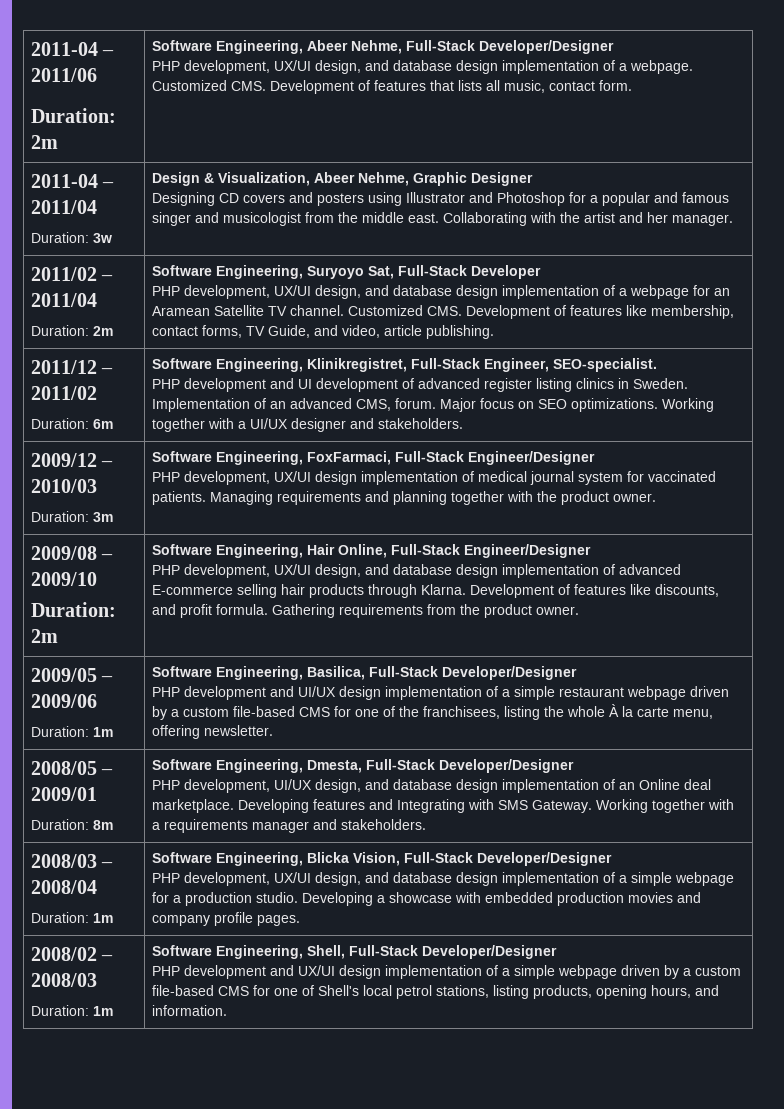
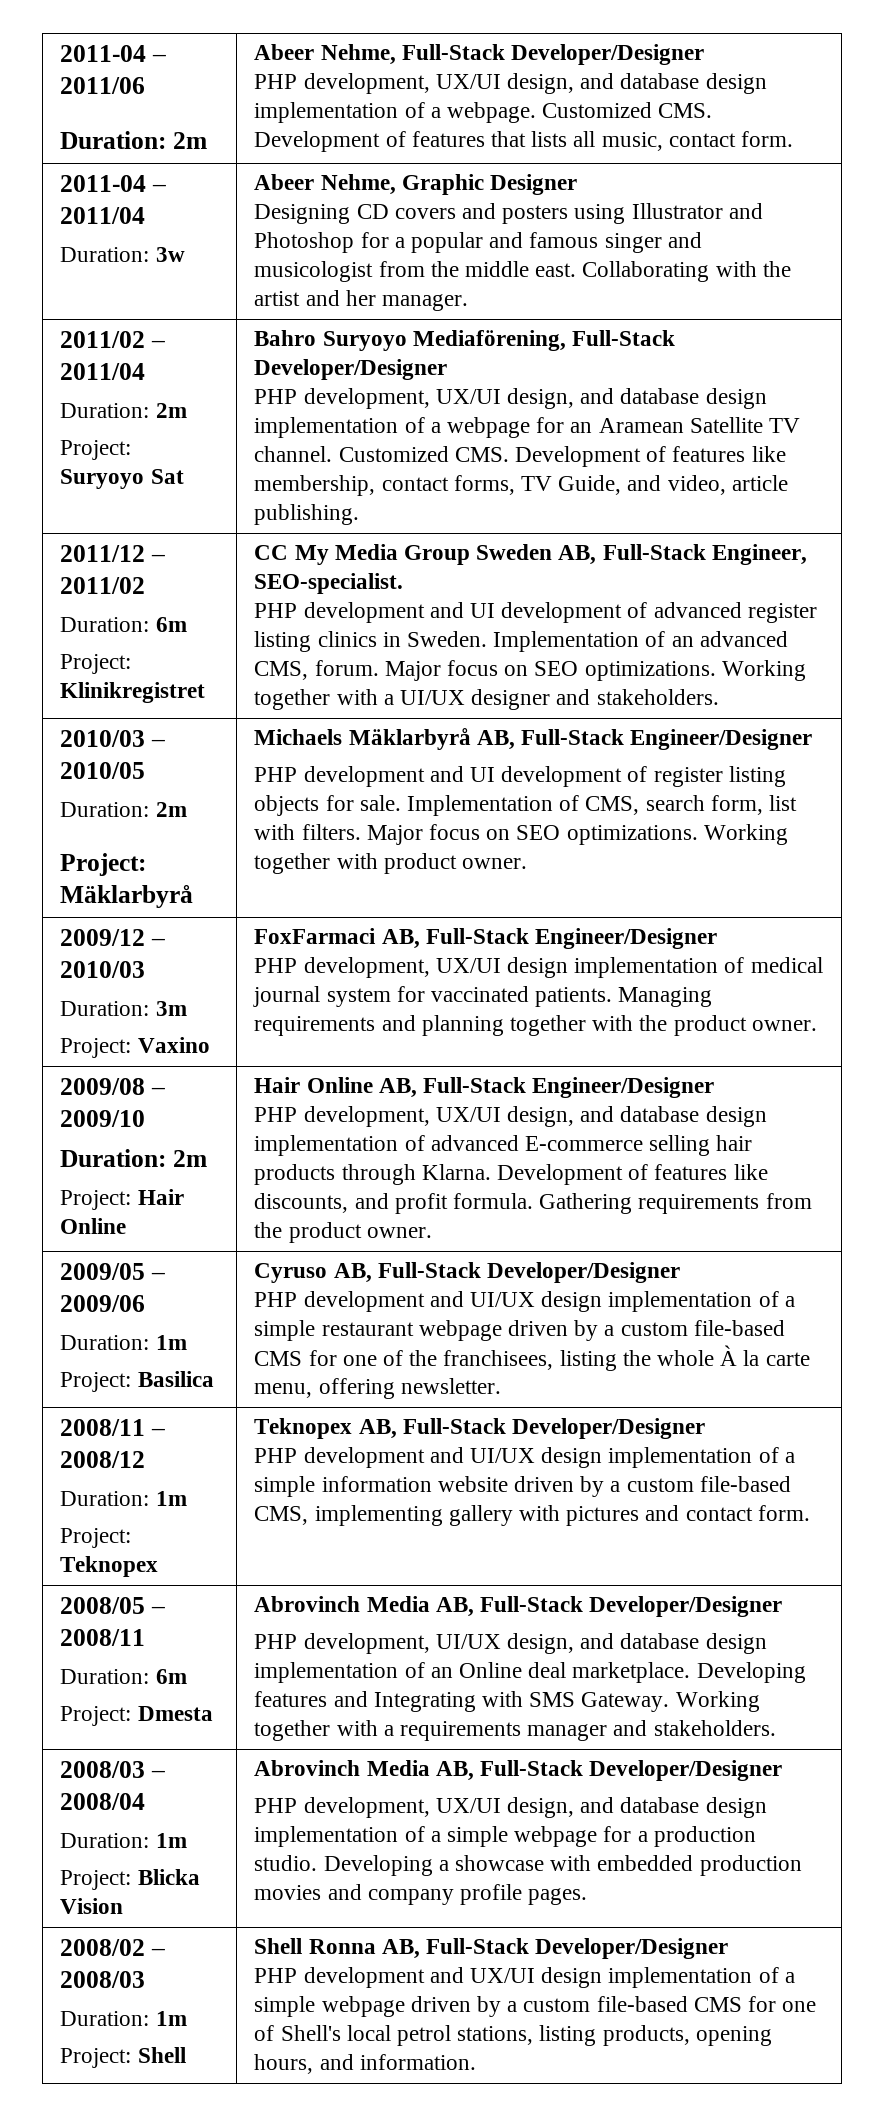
[151,40,303,54] Software Engineering, -> (208, 140) none
[151,172,310,186] Design & Visualization, -> (185, 254) none
[151,265,541,279] | Software Engineering, Suryoyo Sat, Full-Stack Developer -> [60,440,132,460] [60,469,184,489] [254,330,675,351] [254,359,448,380] // Project: Suryoyo Sat | Bahro Suryoyo Mediaförening, Full-Stack Developer/Designer
[151,358,407,372] | Software Engineering, Klinikregistret, -> [60,654,132,674] [60,682,206,703] [254,544,597,565] // Project: Klinikregistret | CC My Media Group Sweden AB,
(463, 423) none -> [60,730,166,747] [60,762,146,779] [60,802,187,817] [60,853,147,876] [60,884,194,908] [254,728,813,750] [254,766,786,787] [254,795,798,816] [254,824,788,845] [254,853,527,874] // 2010/03 – 2010/05 // Duration: 2m // Project: Mäklarbyrå | Michaels Mäklarbyrå AB, Full-Stack Engineer/Designer // PHP development and UI development of register listing objects for sale. Implementation of CMS, search form, list with filters. Major focus on SEO optimizations. Working together with product owner.
[151,451,391,465] | Software Engineering, FoxFarmaci, -> [60,1037,210,1058] [254,928,420,949] // Project: Vaxino | FoxFarmaci AB,
[151,544,387,558] | Software Engineering, Hair Online, -> [60,1189,184,1210] [60,1218,127,1234] [254,1077,417,1098] // Project: Hair Online | Hair Online AB,
[151,666,365,680] | Software Engineering, Basilica, -> [60,1371,214,1392] [254,1263,372,1283] // Project: Basilica | Cyruso AB,
(273, 730) none -> [60,1419,166,1436] [60,1451,146,1468] [60,1491,187,1506] [60,1528,132,1548] [60,1556,159,1577] [254,1418,705,1439] [254,1447,795,1468] [254,1476,791,1497] [254,1505,810,1526] // 2008/11 – 2008/12 // Duration: 1m // Project: Teknopex | Teknopex AB, Full-Stack Developer/Designer // PHP development and UI/UX design implementation of a simple information website driven by a custom file-based CMS, implementing gallery with pictures and contact form.
[30,787,97,801] [30,819,113,830] [151,759,362,773] 2009/01 // Duration: 8m | Software Engineering, Dmesta, -> [60,1629,146,1646] [60,1669,187,1684] [60,1706,213,1726] [254,1596,474,1617] 2008/11 // Duration: 6m // Project: Dmesta | Abrovinch Media AB,
[151,852,400,866] | Software Engineering, Blicka Vision, -> [60,1869,200,1890] [60,1898,124,1914] [254,1760,474,1781] // Project: Blicka Vision | Abrovinch Media AB,
[151,945,345,959] | Software Engineering, Shell, -> [60,2047,186,2068] [254,1938,420,1959] // Project: Shell | Shell Ronna AB,

